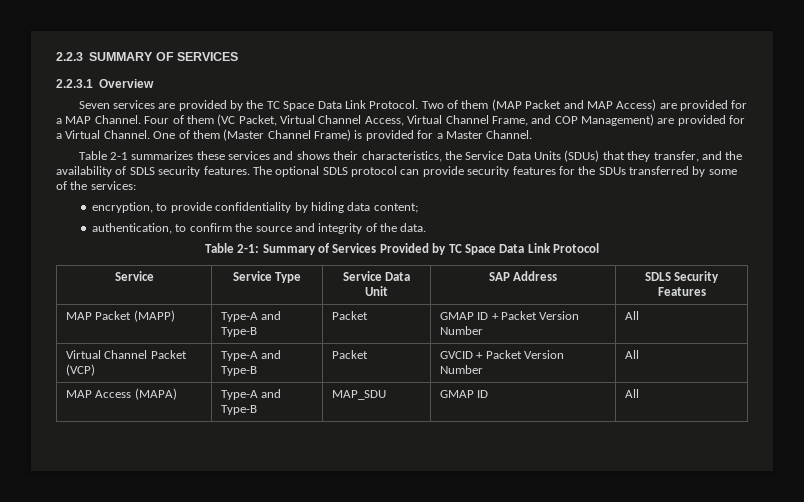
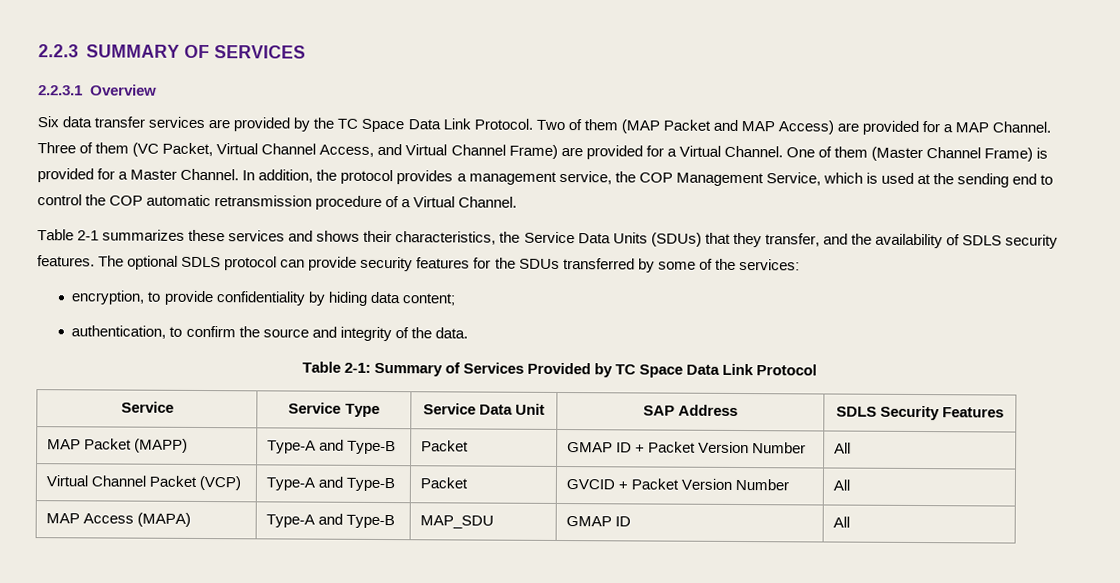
[78,101,110,109] Seven -> [37,116,146,128] Six data transfer
[144,116,170,124] Four -> [37,142,76,154] Three
[407,114,654,126] Virtual Channel Frame, and COP Management) -> [377,143,558,159] and Virtual Channel Frame)
(533, 134) none -> [242,169,1054,188] [37,194,518,211] In addition, the protocol provides a management service, the COP Management Service, which is used at the sending end to control the COP automatic retransmission procedure of a Virtual Channel.

